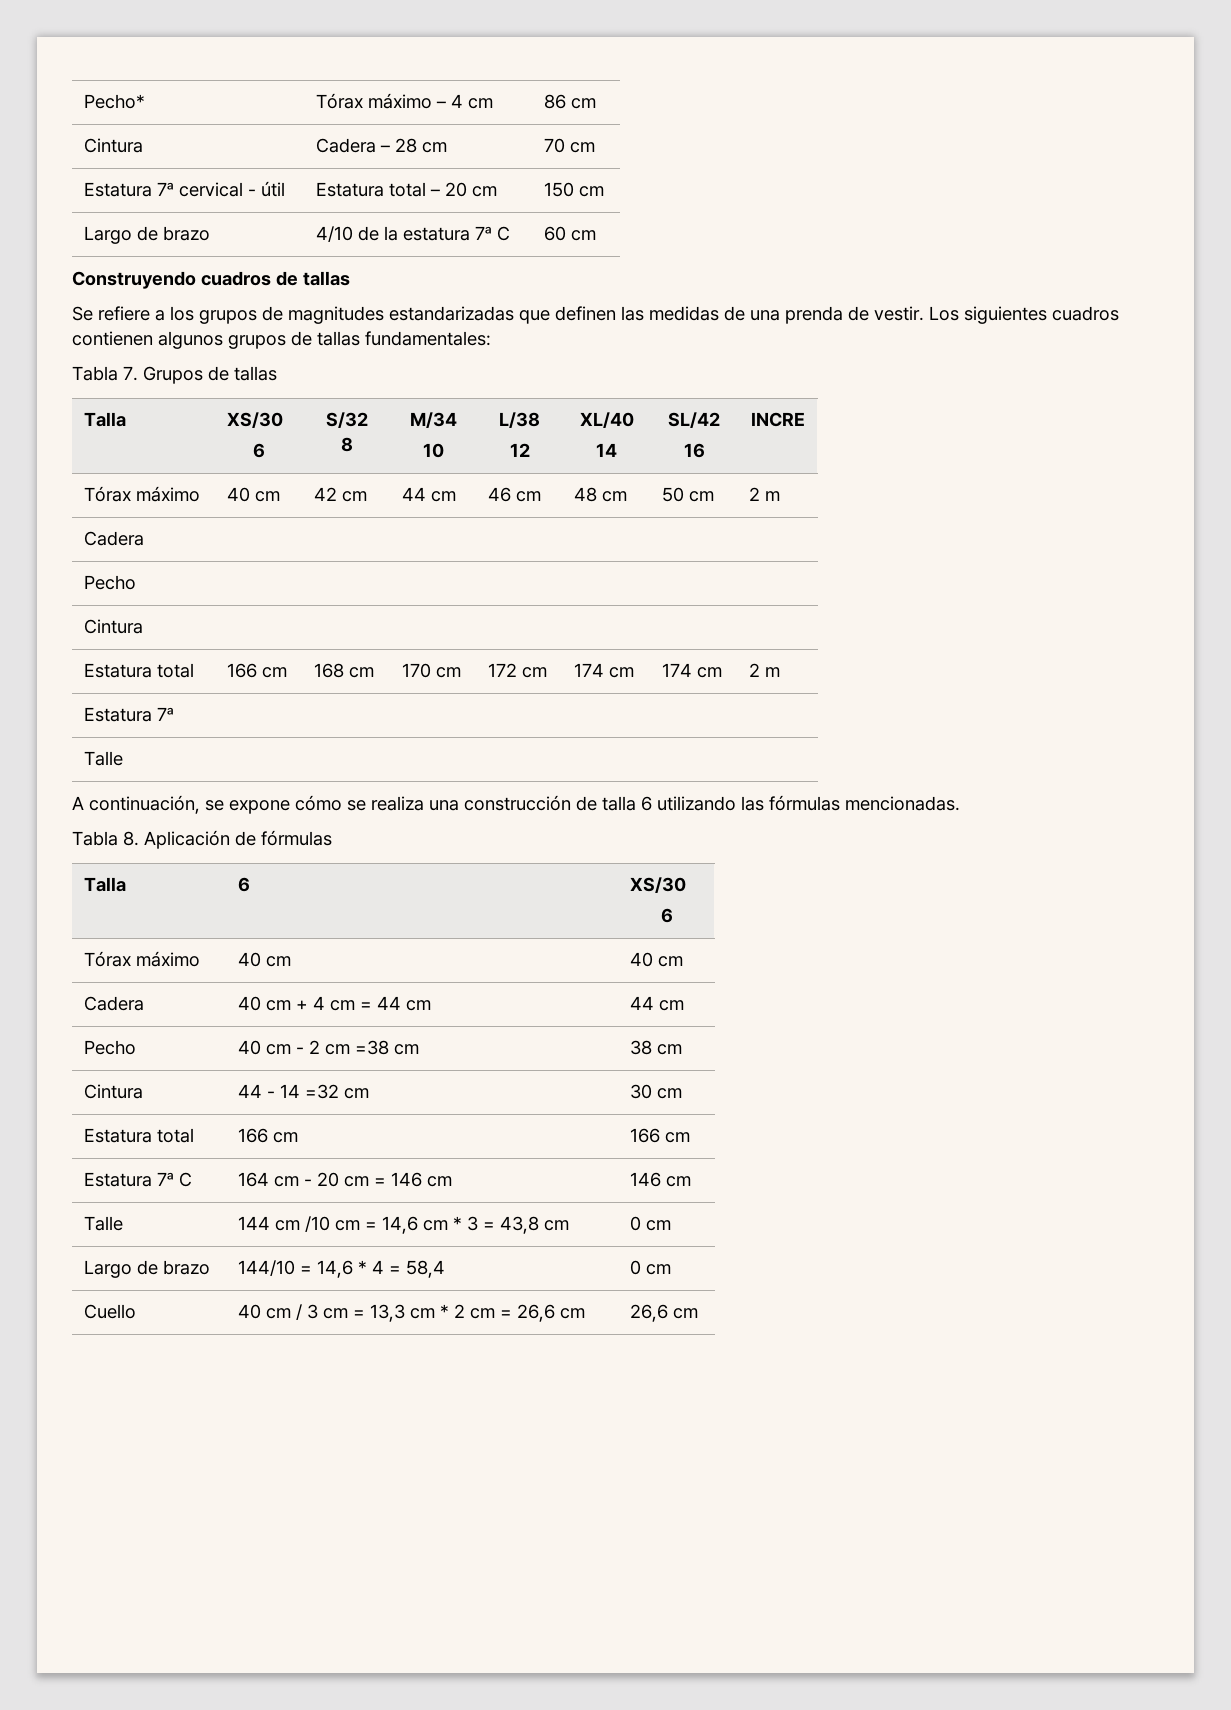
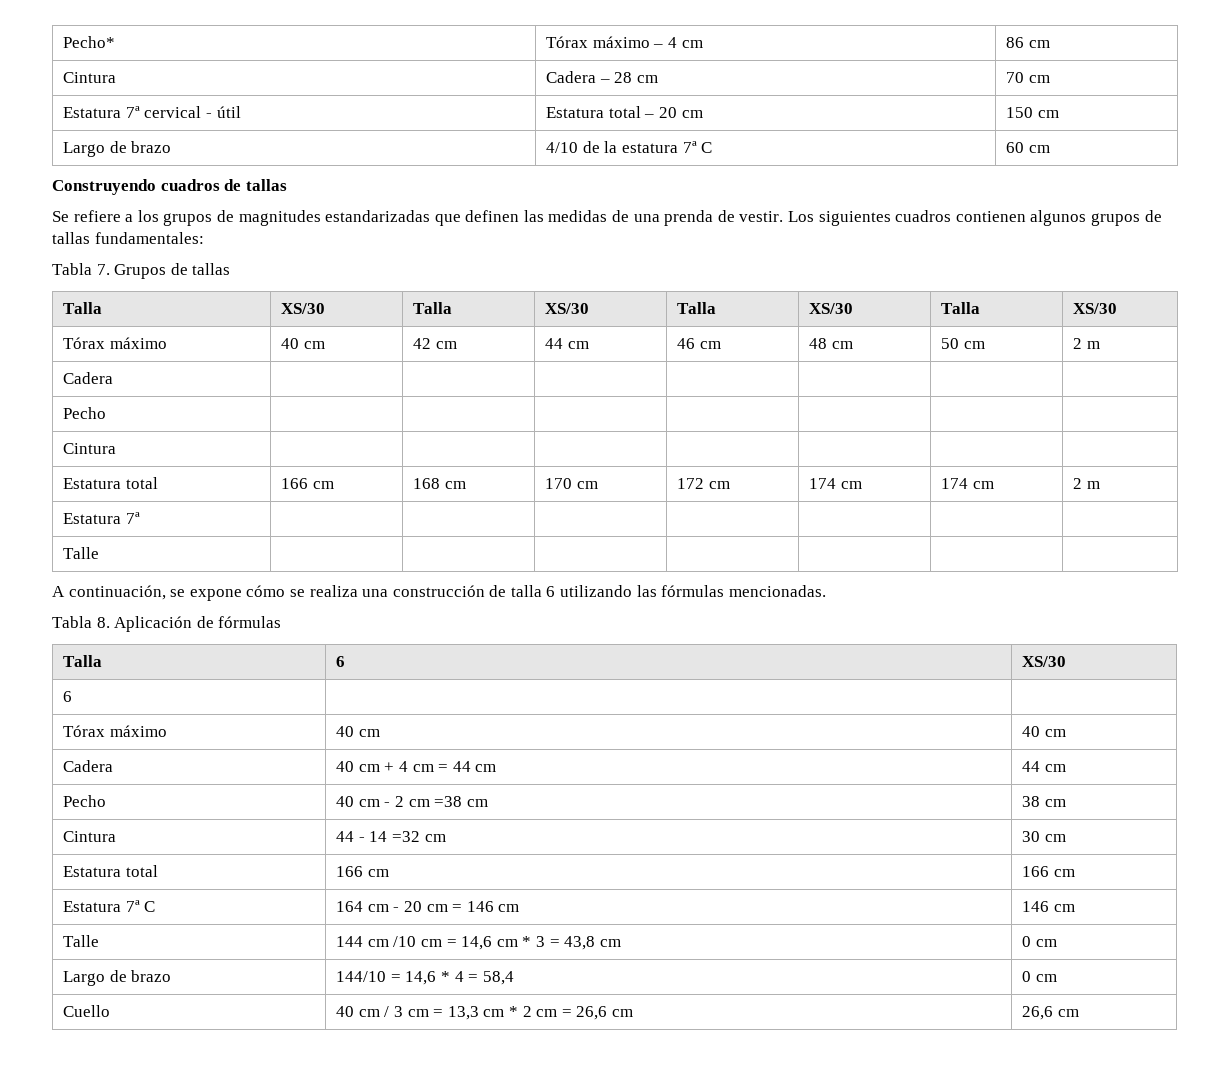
[253,443,265,458] [325,412,368,428] [340,437,353,452] [410,412,457,428] [423,443,444,458] [499,412,540,428] [509,443,530,457] [579,412,634,428] [596,443,617,457] [668,412,720,428] [683,443,705,458] [750,412,805,427] // 6 | S/32 // 8 | M/34 // 10 | L/38 // 12 | XL/40 // 14 | SL/42 // 16 | INCRE -> [413,302,453,314] [545,303,590,314] [677,302,717,314] [809,303,854,314] [941,302,981,314] [1073,303,1118,314] | Talla | XS/30 | Talla | XS/30 | Talla | XS/30
[660,908,673,923] // 6 -> [63,691,73,702] // 6 | |

